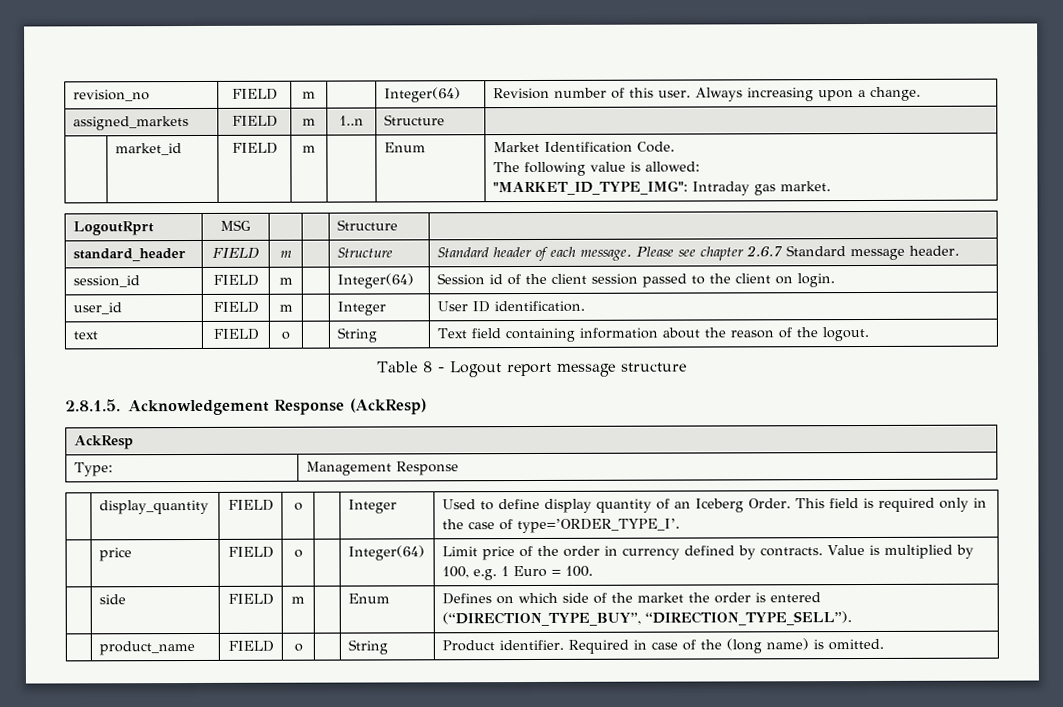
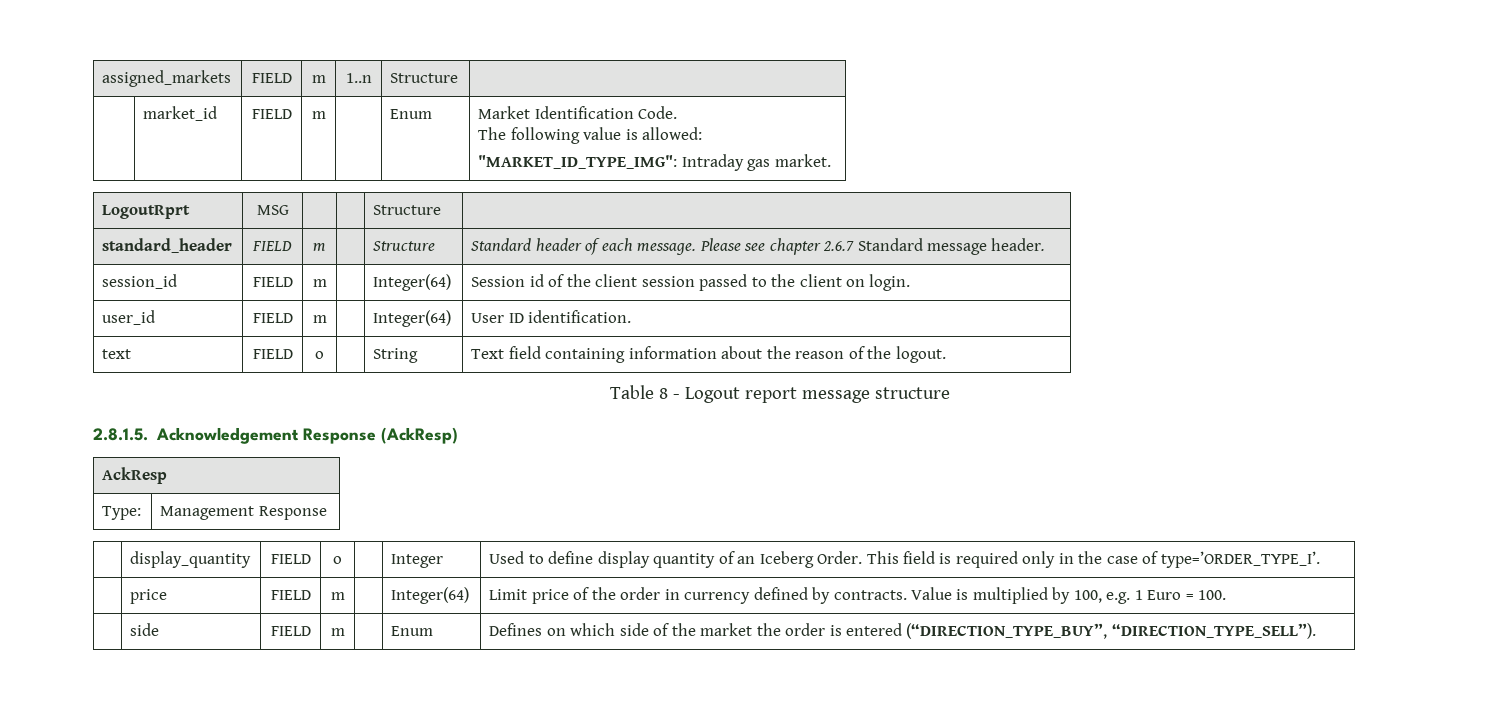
[72,89,150,102] [231,88,278,100] [302,91,316,99] [383,87,461,103] [492,86,921,102] revision_no | FIELD | m | | Integer(64) | Revision number of this user. Always increasing upon a change. // -> (102, 78) none
[336,301,386,316] Integer -> [373,310,452,327] Integer(64)
[293,549,303,558] o -> [330,592,345,600] m
[98,641,195,656] [227,640,274,652] [293,643,303,652] [347,639,388,655] [441,638,884,654] // | product_name | FIELD | o | | String | Product identifier. Required in case of the (long name) is omitted. -> (1316, 631) none

